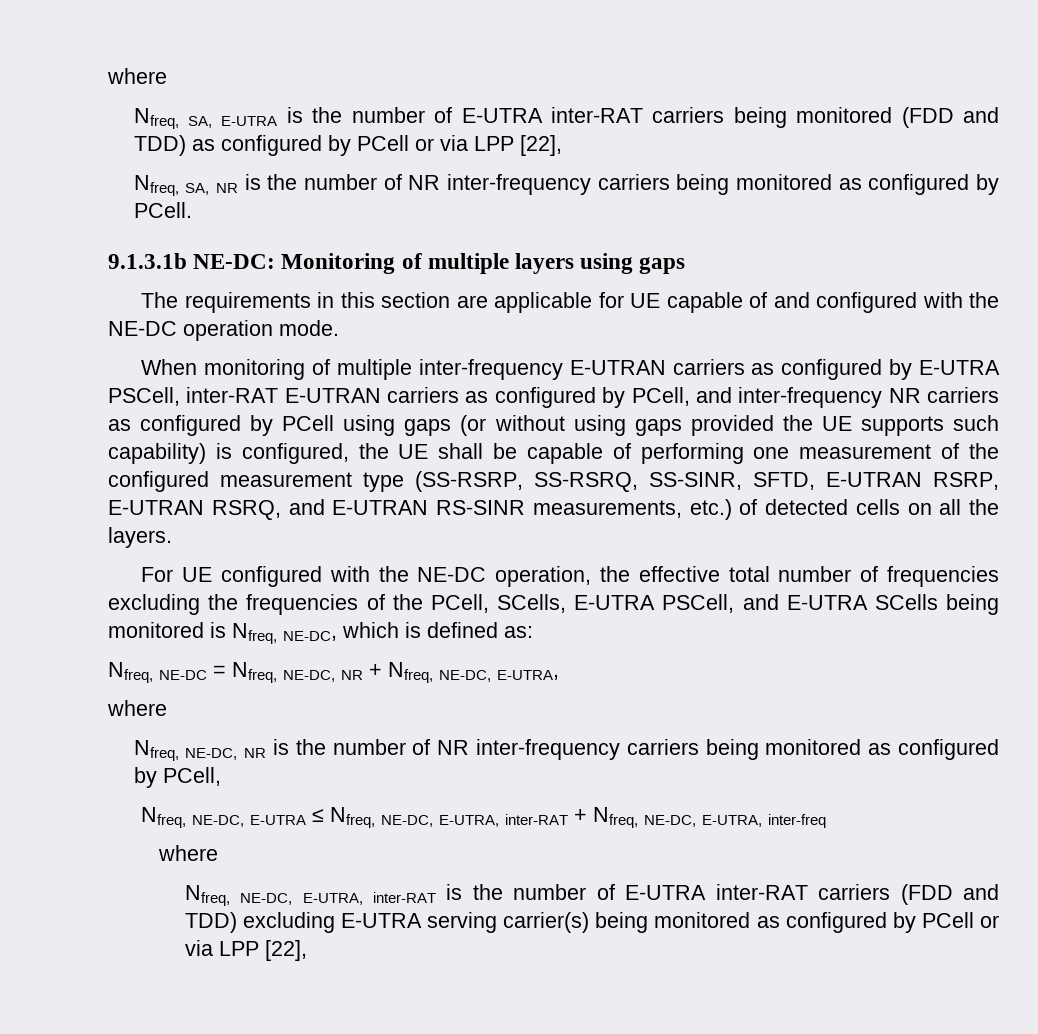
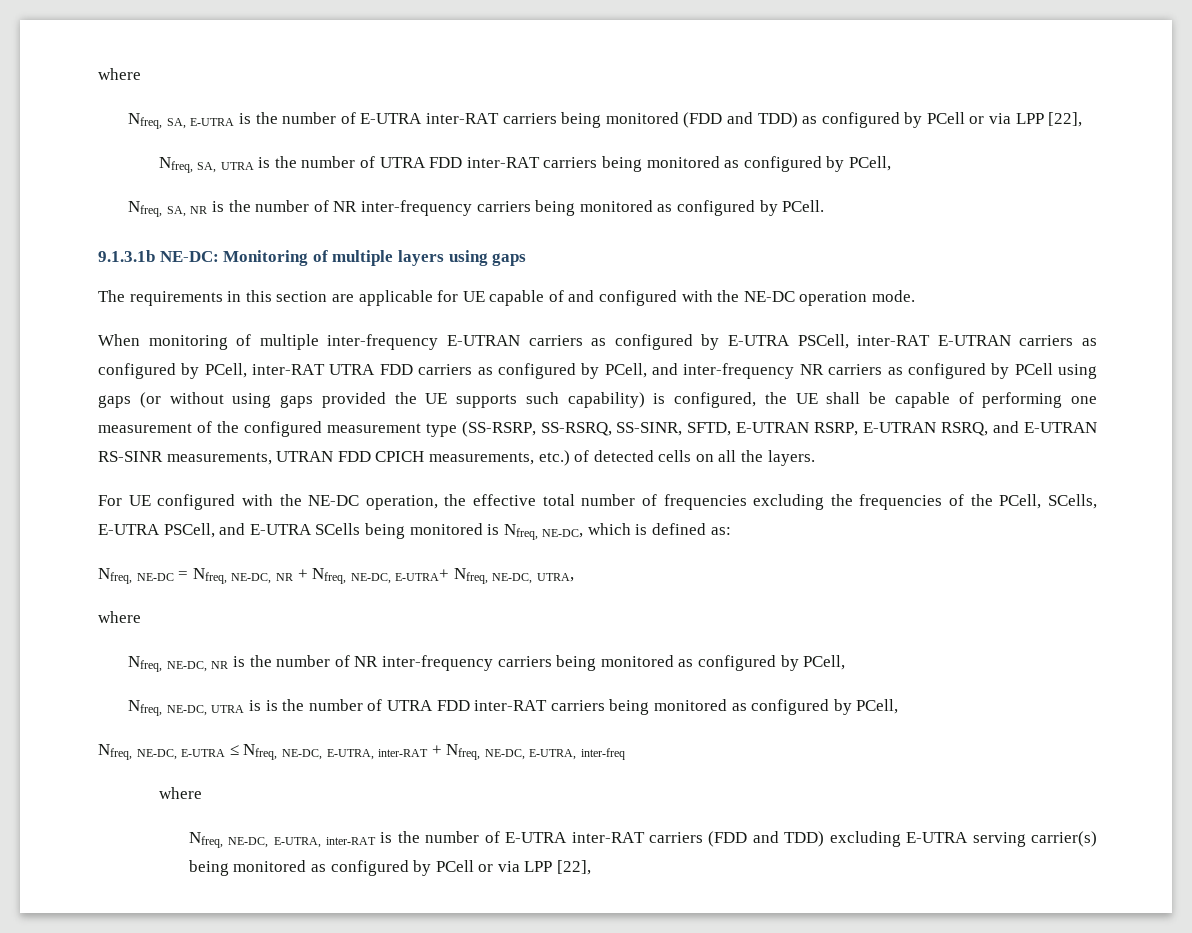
(562, 145) none -> [158,156,891,173] // Nfreq, SA, UTRA is the number of UTRA FDD inter-RAT carriers being monitored as configured by PCell,
(690, 396) none -> [252,363,647,379] inter-RAT UTRA FDD carriers as configured by PCell,
(682, 509) none -> [276,451,534,465] UTRAN FDD CPICH measurements,
[497,670,559,680] E-UTRA, -> [395,568,575,584] E-UTRA+ Nfreq, NE-DC, UTRA,
(221, 776) none -> [128,699,899,716] // Nfreq, NE-DC, UTRA is is the number of UTRA FDD inter-RAT carriers being monitored as configured by PCell,

